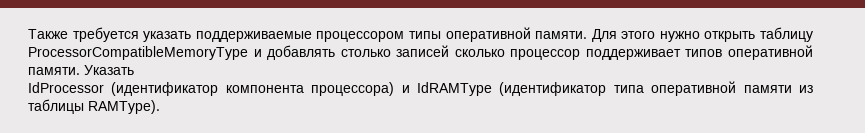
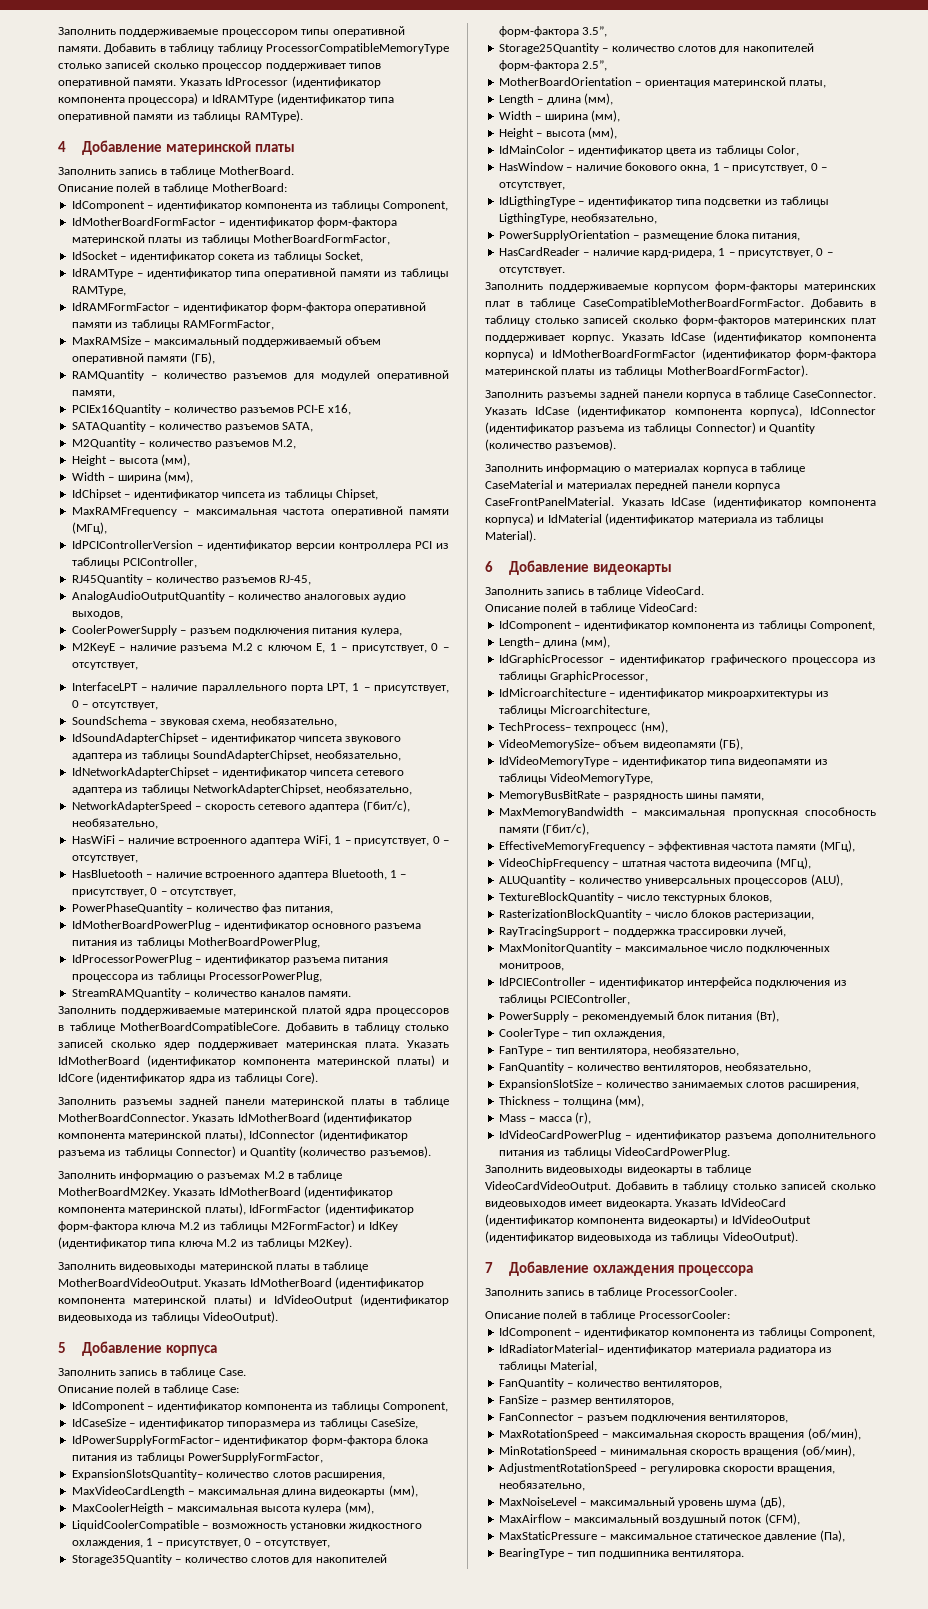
[28,27,192,42] Также требуется указать -> [58,27,116,35] Заполнить
[591,27,814,42] [28,45,336,60] Для этого нужно открыть таблицу ProcessorCompatibleMemoryType и добавлять -> [104,43,449,54] Добавить в таблицу таблицу ProcessorCompatibleMemoryType
(134, 70) // -> (222, 82) none
(160, 107) none -> [58,140,295,155] [58,166,294,177] [58,183,287,194] [71,200,448,211] [71,217,397,228] [71,234,391,245] [71,251,363,262] [71,268,450,279] [71,286,126,296] [71,302,427,313] [71,319,274,330] [71,336,382,347] [71,352,215,364] [71,370,449,381] [71,390,115,398] [71,404,351,415] [71,421,314,432] [71,438,297,449] [71,454,190,466] [71,471,193,483] [71,489,378,500] [71,506,449,517] [71,522,107,534] [71,540,450,551] [71,557,198,568] [71,574,312,585] [71,591,407,602] [71,611,123,619] [71,625,402,636] [71,643,449,653] [71,662,138,670] [71,682,449,693] [71,700,158,710] [71,716,338,727] [71,733,402,744] [71,750,402,761] [71,767,405,778] [71,784,413,795] [71,800,410,812] [71,818,158,829] [71,835,450,846] [71,855,138,863] [71,869,407,880] [71,887,236,897] [71,903,334,914] [71,920,422,931] [71,937,320,948] [71,954,389,965] [71,971,322,982] [71,988,352,999] [58,1005,449,1016] [58,1022,449,1033] [58,1039,449,1050] [58,1055,449,1067] [58,1072,318,1084] [58,1096,449,1107] [58,1112,413,1124] [58,1129,408,1141] [58,1146,431,1158] [58,1170,343,1181] [58,1186,394,1198] [58,1203,414,1215] [58,1220,398,1232] [58,1237,353,1249] [58,1261,368,1272] [58,1277,425,1289] [58,1294,450,1306] [58,1311,279,1323] [58,1341,217,1356] [58,1367,246,1378] [58,1384,239,1395] [71,1401,448,1412] [71,1418,418,1429] [71,1435,428,1446] [71,1452,323,1463] [71,1469,385,1480] [71,1485,418,1497] [71,1502,374,1514] [71,1520,423,1531] [71,1538,330,1548] [71,1554,387,1565] [498,26,608,37] [498,43,814,54] [498,60,608,71] [498,77,827,88] [498,93,613,105] [498,110,620,122] [498,127,617,139] [498,145,799,156] [498,162,828,173] [498,182,565,190] [498,196,829,207] [498,213,658,224] [498,230,801,241] [498,247,833,258] [498,267,565,275] [485,281,876,292] [485,298,876,309] [485,315,876,326] [485,331,876,343] [485,348,876,360] [485,365,808,377] [485,389,876,400] [485,405,876,417] [485,422,816,434] [485,439,617,451] [485,463,806,474] [485,480,780,491] [485,496,876,508] [485,513,825,525] [485,530,536,542] [485,560,672,575] [485,586,704,597] [485,603,697,614] [498,620,875,631] [498,636,610,648] [498,654,876,665] [498,671,649,682] [498,688,830,699] [498,705,651,716] [498,721,668,733] [498,738,743,750] [498,756,828,767] [498,773,654,784] [498,790,765,801] [498,807,876,818] [498,823,590,835] [498,840,855,852] [498,857,811,869] [498,874,843,886] [498,892,773,903] [498,909,815,920] [498,926,787,937] [498,943,831,954] [498,963,564,971] [498,977,847,988] [498,994,631,1005] [498,1010,779,1022] [498,1028,665,1039] [498,1045,740,1056] [498,1062,812,1073] [498,1079,859,1090] [498,1095,644,1107] [498,1112,591,1124] [498,1130,876,1141] [498,1147,730,1158] [485,1164,751,1175] [485,1181,876,1192] [485,1198,786,1209] [485,1214,811,1226] [485,1231,798,1243] [485,1261,753,1276] [485,1287,737,1298] [485,1310,730,1321] [498,1327,875,1338] [498,1344,833,1355] [498,1361,598,1372] [498,1378,722,1389] [498,1395,674,1406] [498,1413,789,1423] [498,1428,861,1440] [498,1445,855,1457] [498,1463,836,1474] [498,1480,585,1491] [498,1496,785,1508] [498,1513,800,1525] [498,1530,845,1542] [498,1548,745,1559] // 4 Добавление материнской платы // Заполнить запись в таблице MotherBoard. // Описание полей в таблице MotherBoard: // IdComponent – идентификатор компонента из таблицы Component, // IdMotherBoardFormFactor – идентификатор форм-фактора материнской платы из таблицы MotherBoardFormFactor, // IdSocket – идентификатор сокета из таблицы Socket, // IdRAMType – идентификатор типа оперативной памяти из таблицы RAMType, // IdRAMFormFactor – идентификатор форм-фактора оперативной памяти из таблицы RAMFormFactor, // MaxRAMSize – максимальный поддерживаемый объем оперативной памяти (ГБ), // RAMQuantity – количество разъемов для модулей оперативной памяти, // PCIEx16Quantity – количество разъемов PCI-E x16, // SATAQuantity – количество разъемов SATA, // M2Quantity – количество разъемов M.2, // Height – высота (мм), // Width – ширина (мм), // IdChipset – идентификатор чипсета из таблицы Chipset, // MaxRAMFrequency – максимальная частота оперативной памяти (МГц), // IdPCIControllerVersion – идентификатор версии контроллера PCI из таблицы PCIController, // RJ45Quantity – количество разъемов RJ-45, // AnalogAudioOutputQuantity – количество аналоговых аудио выходов, // CoolerPowerSupply – разъем подключения питания кулера, // M2KeyE – наличие разъема M.2 с ключом E, 1 – присутствует, 0 – отсутствует, // InterfaceLPT – наличие параллельного порта LPT, 1 – присутствует, 0 – отсутствует, // SoundSchema – звуковая схема, необязательно, // IdSoundAdapterChipset – идентификатор чипсета звукового адаптера из таблицы SoundAdapterChipset, необязательно, // IdNetworkAdapterChipset – идентификатор чипсета сетевого адаптера из таблицы NetworkAdapterChipset, необязательно, // NetworkAdapterSpeed – скорость сетевого адаптера (Гбит/с), необязательно, // HasWiFi – наличие встроенного адаптера WiFi, 1 – присутствует, 0 – отсутствует, // HasBluetooth – наличие встроенного адаптера Bluetooth, 1 – присутствует, 0 – отсутствует, // PowerPhaseQuantity – количество фаз питания, // IdMotherBoardPowerPlug – идентификатор основного разъема питания из таблицы MotherBoardPowerPlug, // IdProcessorPowerPlug – идентификатор разъема питания процессора из таблицы ProcessorPowerPlug, // StreamRAMQuantity – количество каналов памяти. // Заполнить поддерживаемые материнской платой ядра процессоров в таблице MotherBoardCompatibleCore. Добавить в таблицу столько записей сколько ядер поддерживает материнская плата. Указать IdMotherBoard (идентификатор компонента материнской платы) и IdCore (идентификатор ядра из таблицы Core). // Заполнить разъемы задней панели материнской платы в таблице MotherBoardConnector. Указать IdMotherBoard (идентификатор компонента материнской платы), IdConnector (идентификатор разъема из таблицы Connector) и Quantity (количество разъемов). // Заполнить информацию о разъемах M.2 в таблице MotherBoardM2Key. Указать IdMotherBoard (идентификатор компонента материнской платы), IdFormFactor (идентификатор форм-фактора ключа M.2 из таблицы M2FormFactor) и IdKey (идентификатор типа ключа M.2 из таблицы M2Key). // Заполнить видеовыходы материнской платы в таблице MotherBoardVideoOutput. Указать IdMotherBoard (идентификатор компонента материнской платы) и IdVideoOutput (идентификатор видеовыхода из таблицы VideoOutput). // 5 Добавление корпуса // Заполнить запись в таблице Case. // Описание полей в таблице Case: // IdComponent – идентификатор компонента из таблицы Component, // IdCaseSize – идентификатор типоразмера из таблицы CaseSize, // IdPowerSupplyFormFactor– идентификатор форм-фактора блока питания из таблицы PowerSupplyFormFactor, // ExpansionSlotsQuantity– количество слотов расширения, // MaxVideoCardLength – максимальная длина видеокарты (мм), // MaxCoolerHeigth – максимальная высота кулера (мм), // LiquidCoolerCompatible – возможность установки жидкостного охлаждения, 1 – присутствует, 0 – отсутствует, // Storage35Quantity – количество слотов для накопителей форм-фактора 3.5”, // Storage25Quantity – количество слотов для накопителей форм-фактора 2.5”, // MotherBoardOrientation – ориентация материнской платы, // Length – длина (мм), // Width – ширина (мм), // Height – высота (мм), // IdMainColor – идентификатор цвета из таблицы Color, // HasWindow – наличие бокового окна, 1 – присутствует, 0 – отсутствует, // IdLigthingType – идентификатор типа подсветки из таблицы LigthingType, необязательно, // PowerSupplyOrientation – размещение блока питания, // HasCardReader – наличие кард-ридера, 1 – присутствует, 0 – отсутствует. // Заполнить поддерживаемые корпусом форм-факторы материнских плат в таблице CaseCompatibleMotherBoardFormFactor. Добавить в таблицу столько записей сколько форм-факторов материнских плат поддерживает корпус. Указать IdCase (идентификатор компонента корпуса) и IdMotherBoardFormFactor (идентификатор форм-фактора материнской платы из таблицы MotherBoardFormFactor). // Заполнить разъемы задней панели корпуса в таблице CaseConnector. Указать IdCase (идентификатор компонента корпуса), IdConnector (идентификатор разъема из таблицы Connector) и Quantity (количество разъемов). // Заполнить информацию о материалах корпуса в таблице CaseMaterial и материалах передней панели корпуса CaseFrontPanelMaterial. Указать IdCase (идентификатор компонента корпуса) и IdMaterial (идентификатор материала из таблицы Material). // 6 Добавление видеокарты // Заполнить запись в таблице VideoCard. // Описание полей в таблице VideoCard: // IdComponent – идентификатор компонента из таблицы Component, // Length– длина (мм), // IdGraphicProcessor – идентификатор графического процессора из таблицы GraphicProcessor, // IdMicroarchitecture – идентификатор микроархитектуры из таблицы Microarchitecture, // TechProcess– техпроцесс (нм), // VideoMemorySize– объем видеопамяти (ГБ), // IdVideoMemoryType – идентификатор типа видеопамяти из таблицы VideoMemoryType, // MemoryBusBitRate – разрядность шины памяти, // MaxMemoryBandwidth – максимальная пропускная способность памяти (Гбит/с), // EffectiveMemoryFrequency – эффективная частота памяти (МГц), // VideoChipFrequency – штатная частота видеочипа (МГц), // ALUQuantity – количество универсальных процессоров (ALU), // TextureBlockQuantity – число текстурных блоков, // RasterizationBlockQuantity – число блоков растеризации, // RayTracingSupport – поддержка трассировки лучей, // MaxMonitorQuantity – максимальное число подключенных монитроов, // IdPCIEController – идентификатор интерфейса подключения из таблицы PCIEController, // PowerSupply – рекомендуемый блок питания (Вт), // CoolerType – тип охлаждения, // FanType – тип вентилятора, необязательно, // FanQuantity – количество вентиляторов, необязательно, // ExpansionSlotSize – количество занимаемых слотов расширения, // Thickness – толщина (мм), // Mass – масса (г), // IdVideoCardPowerPlug – идентификатор разъема дополнительного питания из таблицы VideoCardPowerPlug. // Заполнить видеовыходы видеокарты в таблице VideoCardVideoOutput. Добавить в таблицу столько записей сколько видеовыходов имеет видеокарта. Указать IdVideoCard (идентификатор компонента видеокарты) и IdVideoOutput (идентификатор видеовыхода из таблицы VideoOutput). // 7 Добавление охлаждения процессора // Заполнить запись в таблице ProcessorCooler. // Описание полей в таблице ProcessorCooler: // IdComponent – идентификатор компонента из таблицы Component, // IdRadiatorMaterial– идентификатор материала радиатора из таблицы Material, // FanQuantity – количество вентиляторов, // FanSize – размер вентиляторов, // FanConnector – разъем подключения вентиляторов, // MaxRotationSpeed – максимальная скорость вращения (об/мин), // MinRotationSpeed – минимальная скорость вращения (об/мин), // AdjustmentRotationSpeed – регулировка скорости вращения, необязательно, // MaxNoiseLevel – максимальный уровень шума (дБ), // MaxAirflow – максимальный воздушный поток (CFM), // MaxStaticPressure – максимальное статическое давление (Па), // BearingType – тип подшипника вентилятора.

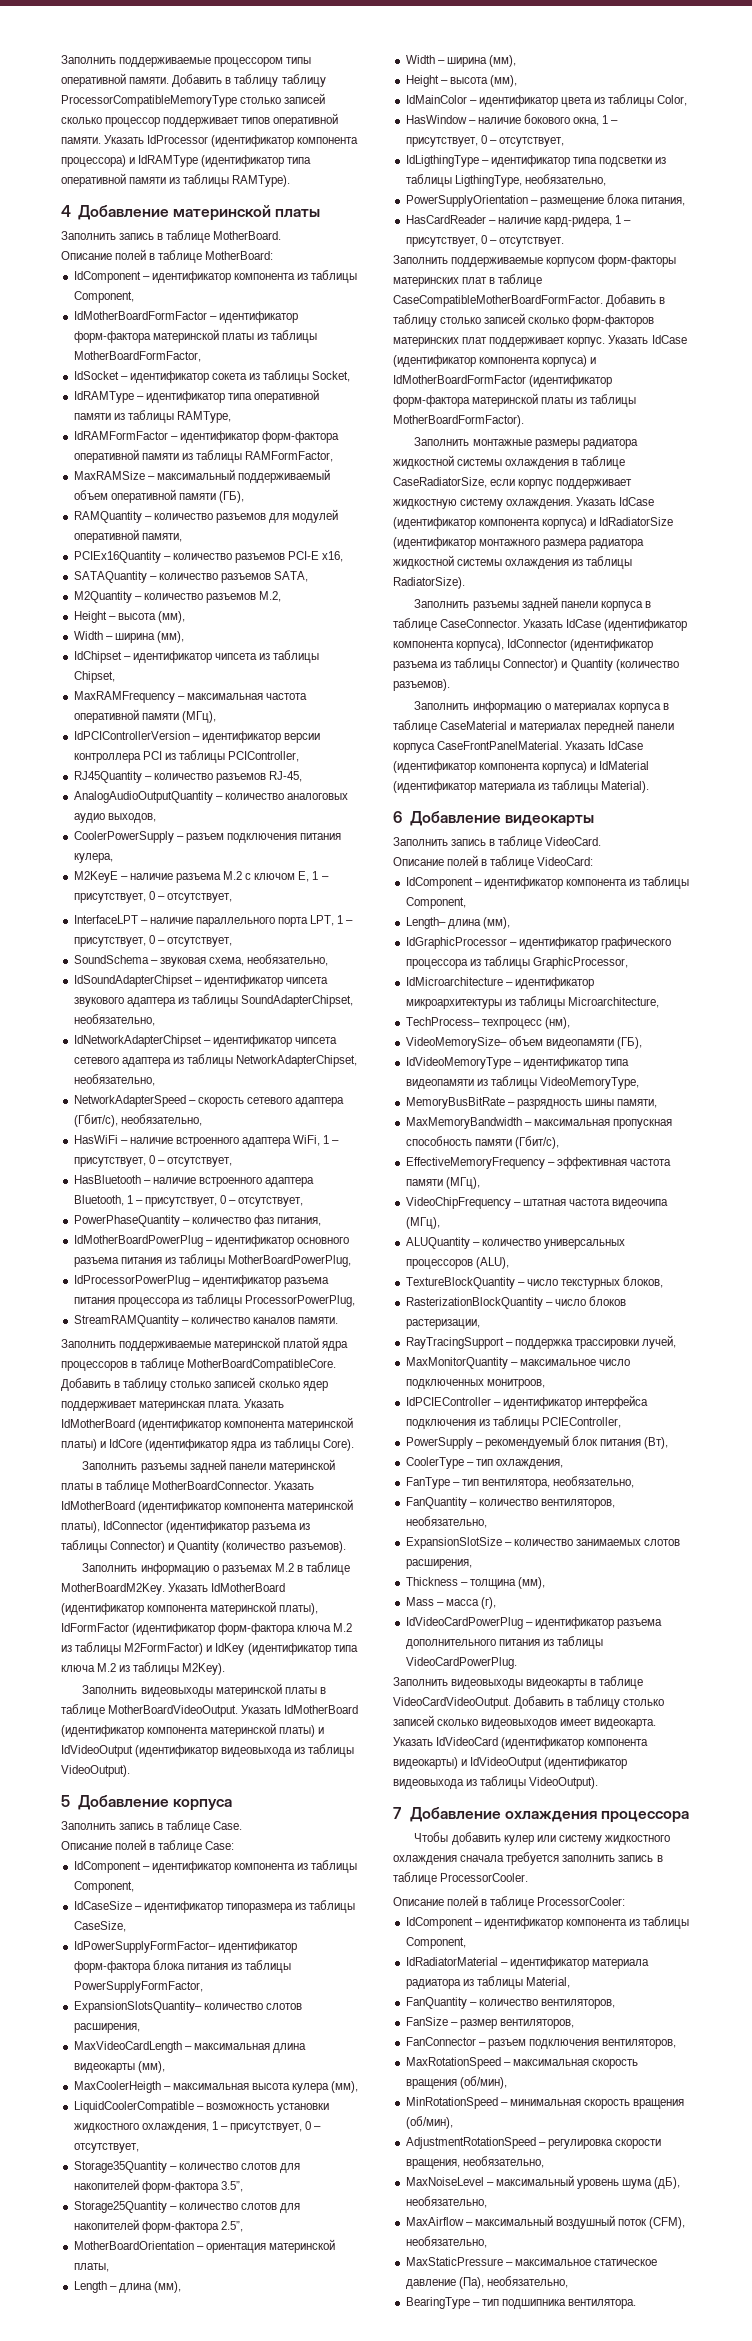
(808, 371) none -> [414,437,638,449] [393,455,626,469] [393,477,633,489] [393,497,655,509] [393,517,674,529] [393,537,645,549] [393,555,633,569] [393,577,465,589] // Заполнить монтажные размеры радиатора жидкостной системы охлаждения в таблице CaseRadiatorSize, если корпус поддерживает жидкостную систему охлаждения. Указать IdCase (идентификатор компонента корпуса) и IdRadiatorSize (идентификатор монтажного размера радиатора жидкостной системы охлаждения из таблицы RadiatorSize).
[485,1288,543,1296] Заполнить -> [414,1832,670,1845] [393,1852,616,1865] Чтобы добавить кулер или систему жидкостного охлаждения сначала требуется заполнить
[498,1344,604,1353] IdRadiatorMaterial– -> [405,1957,508,1966] IdRadiatorMaterial –
(785, 1502) none -> [405,2196,487,2208] необязательно,
(800, 1519) none -> [405,2236,487,2248] необязательно,
(845, 1536) none -> [486,2276,568,2288] необязательно,

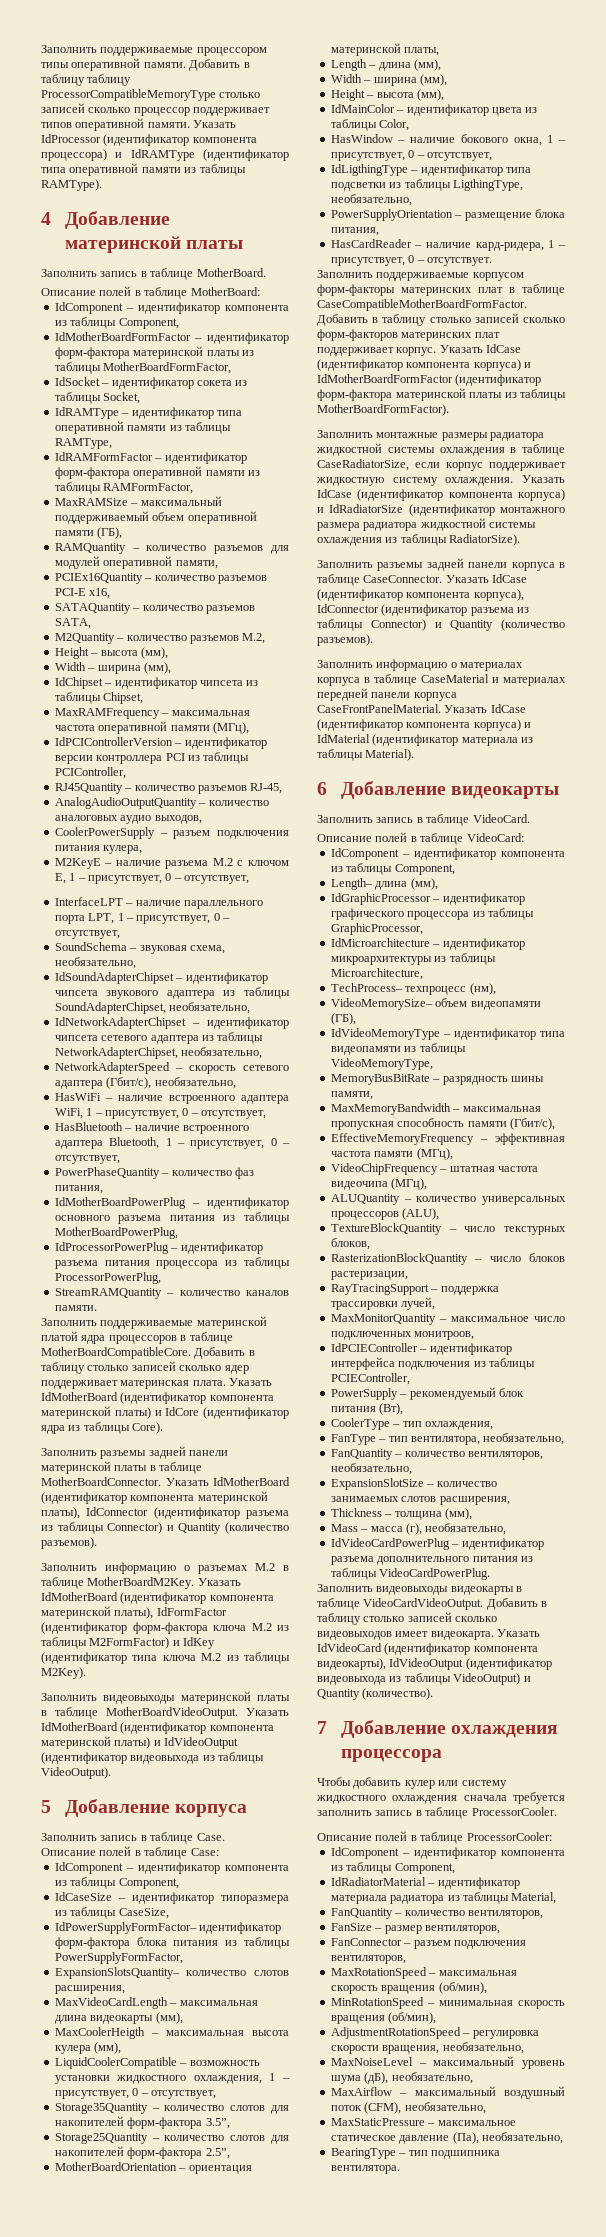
(496, 1603) none -> [425,1523,507,1535] необязательно,
[393,1757,628,1769] [393,1776,599,1789] видеокарты) и IdVideoOutput (идентификатор видеовыхода из таблицы VideoOutput). -> [317,1658,552,1670] [317,1673,531,1685] [317,1688,434,1700] видеокарты), IdVideoOutput (идентификатор видеовыхода из таблицы VideoOutput) и Quantity (количество).

